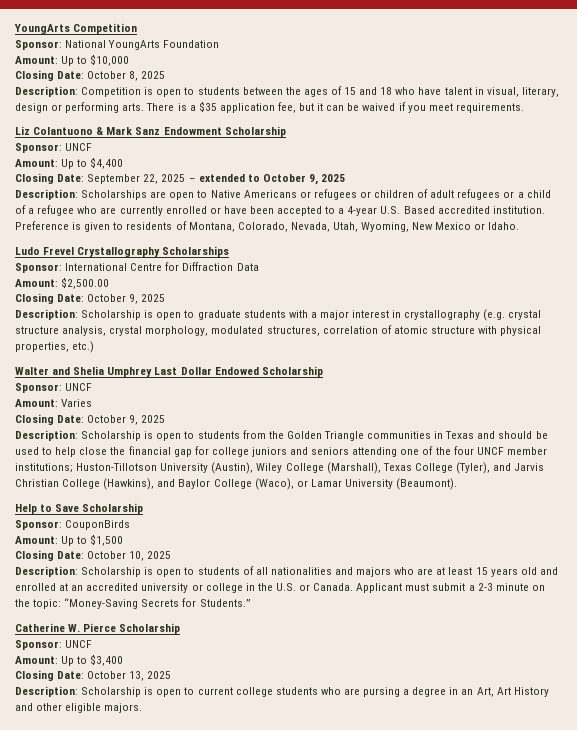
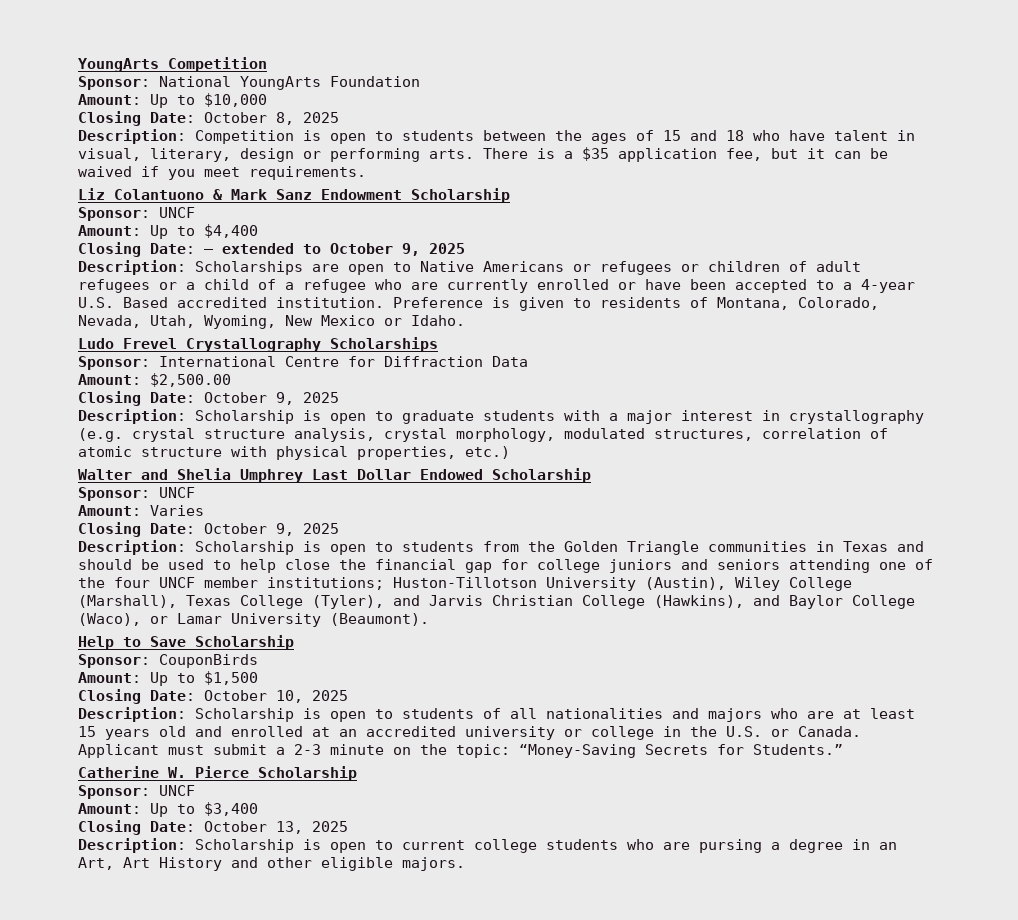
[87,174,186,184] September 22, 2025 -> (195, 248) none

